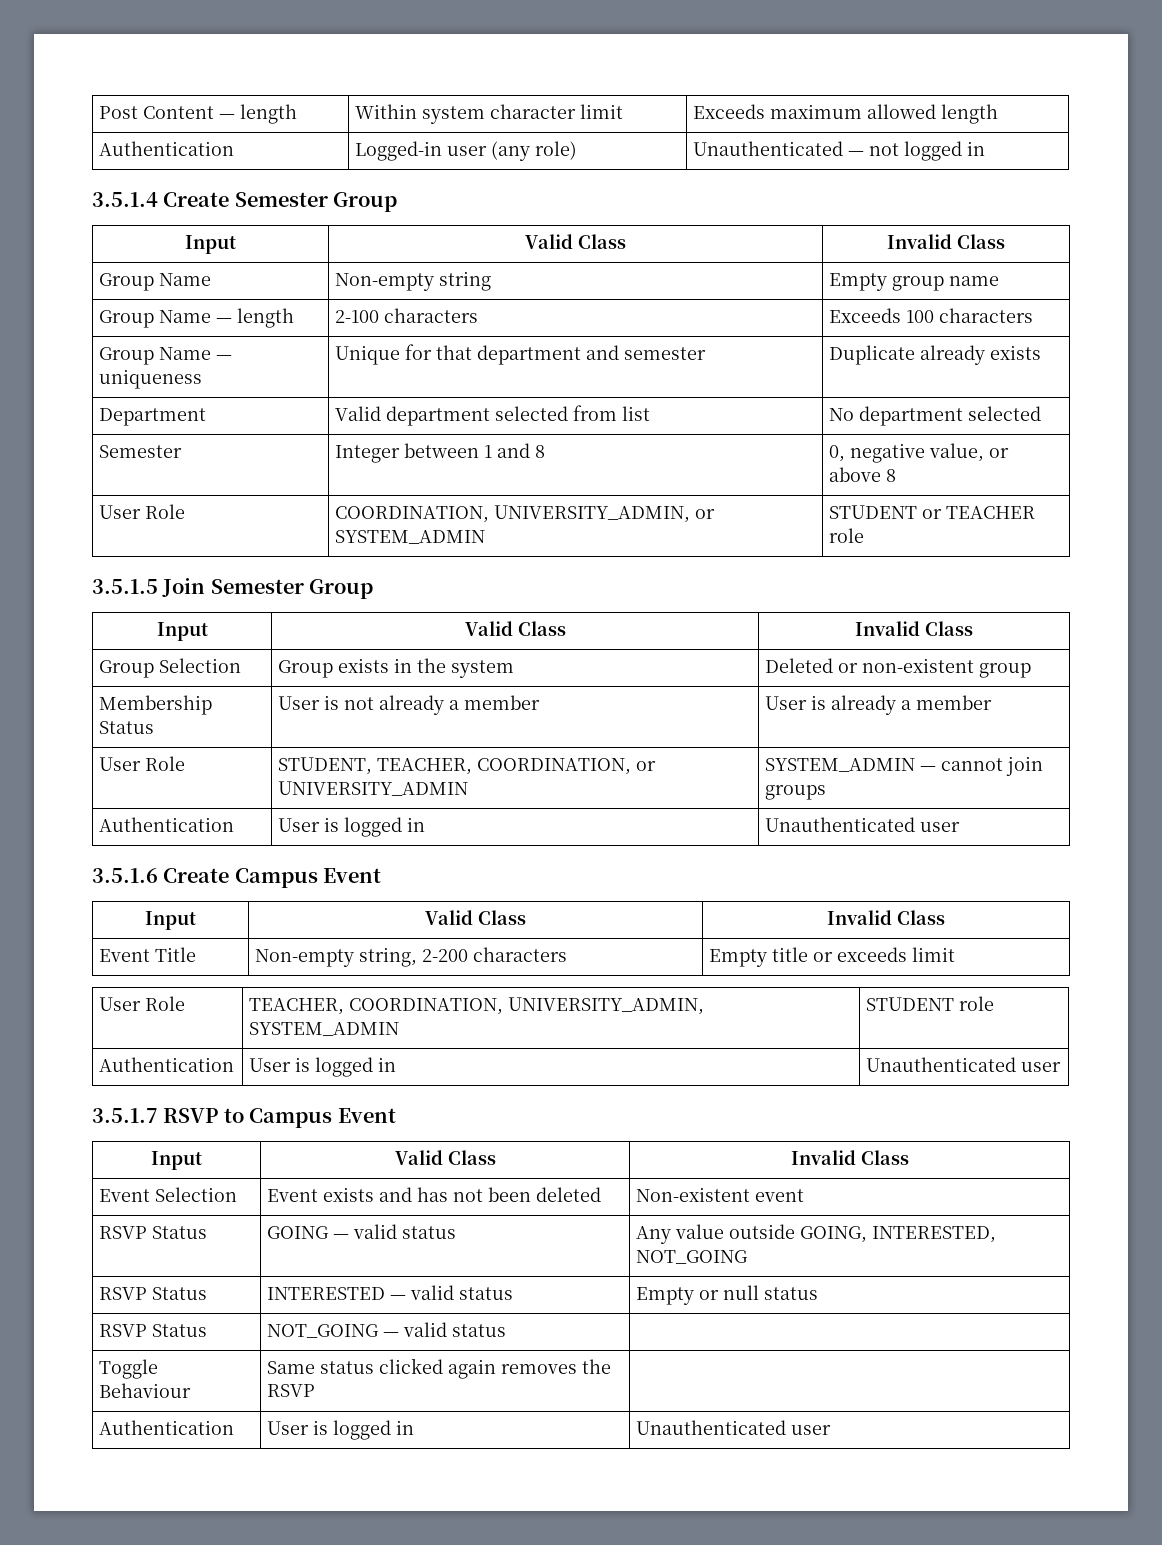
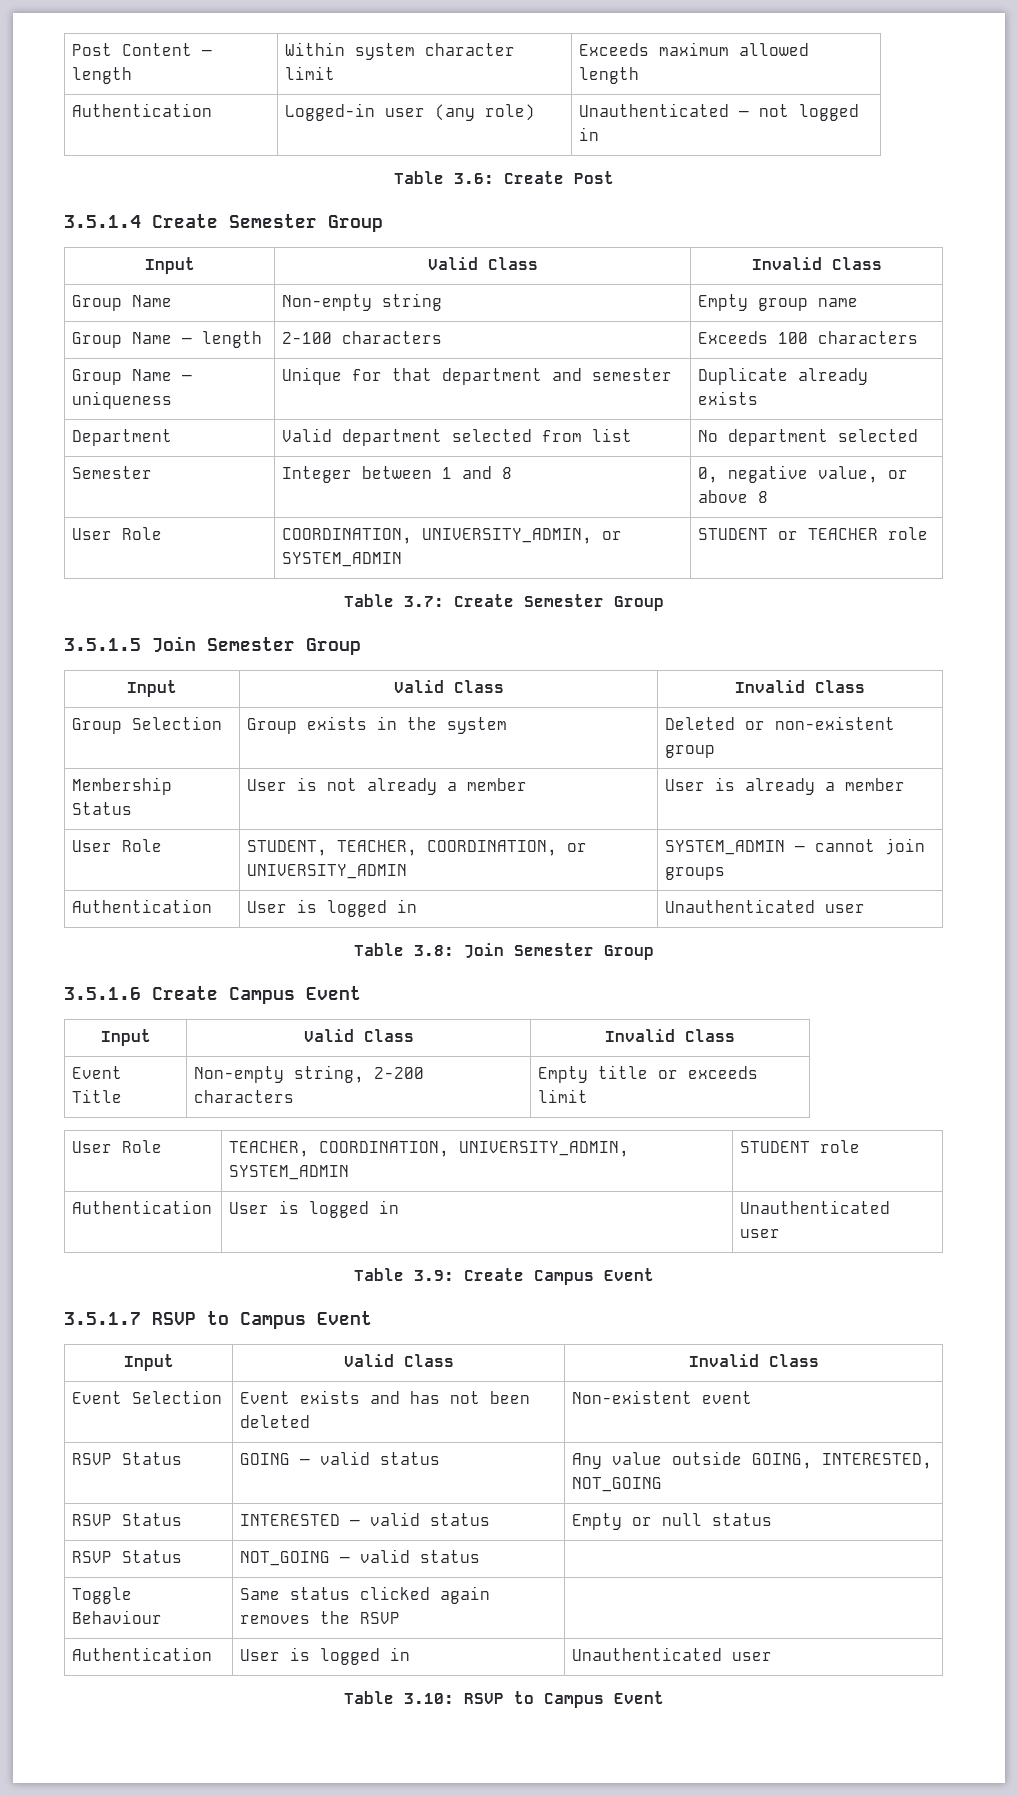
(986, 148) none -> [393,171,614,184] // Table 3.6: Create Post
(865, 535) none -> [343,594,664,611] // Table 3.7: Create Semester Group
(961, 827) none -> [353,943,654,960] // Table 3.8: Join Semester Group
(1062, 1067) none -> [353,1268,654,1285] // Table 3.9: Create Campus Event
(832, 1430) none -> [343,1691,664,1708] // Table 3.10: RSVP to Campus Event

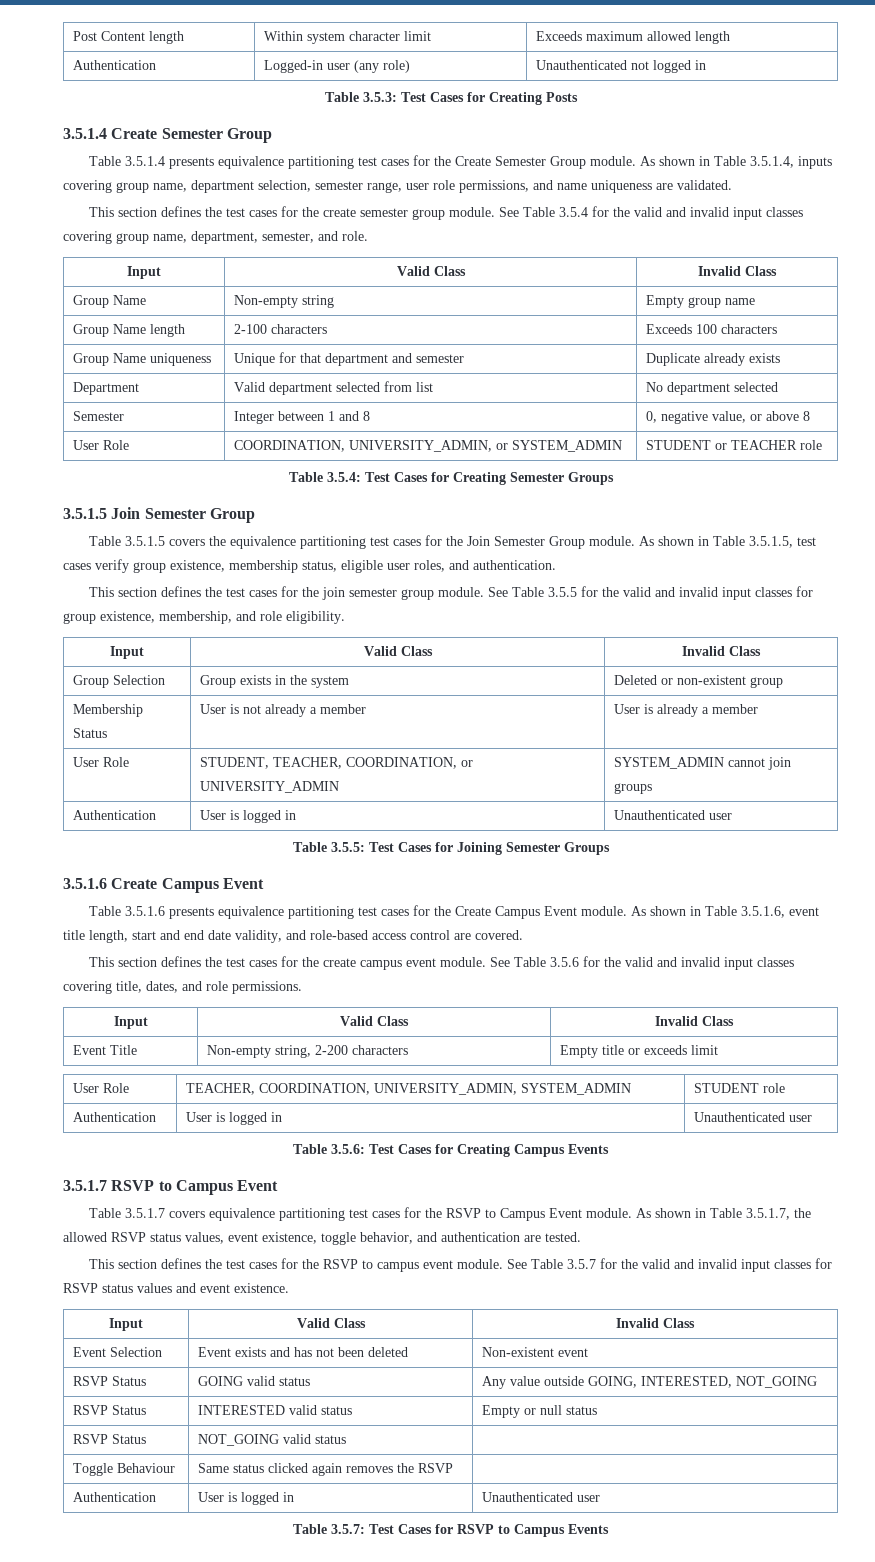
[202,49,213,56] — -> (146, 36) none
[739,110,750,117] — -> (628, 65) none
[453,171,614,184] [64,214,383,232] 3.6: Create Post // 3.5.1.4 Create Semester Group -> [362,92,578,105] [63,128,272,143] [88,155,832,169] [63,180,732,193] [88,206,803,220] [63,231,368,244] 3.5.3: Test Cases for Creating Posts // 3.5.1.4 Create Semester Group // Table 3.5.1.4 presents equivalence partitioning test cases for the Create Semester Group module. As shown in Table 3.5.1.4, inputs covering group name, department selection, semester range, user role permissions, and name uniqueness are validated. // This section defines the test cases for the create semester group module. See Table 3.5.4 for the valid and invalid input classes covering group name, department, semester, and role.
[182,337,193,344] — -> (147, 329) none
[182,374,193,381] — -> (147, 358) none
[403,594,664,611] [64,636,361,655] 3.7: Create Semester Group // 3.5.1.5 Join Semester Group -> [326,472,614,485] [63,507,255,523] [88,535,816,549] [63,559,556,573] [88,586,813,600] [63,611,345,624] 3.5.4: Test Cases for Creating Semester Groups // 3.5.1.5 Join Semester Group // Table 3.5.1.5 covers the equivalence partitioning test cases for the Join Semester Group module. As shown in Table 3.5.1.5, test cases verify group existence, membership status, eligible user roles, and authentication. // This section defines the test cases for the join semester group module. See Table 3.5.5 for the valid and invalid input classes for group existence, membership, and role eligibility.
[795,845,806,852] — -> (725, 763) none
[413,943,654,960] [64,986,361,1004] 3.8: Join Semester Group // 3.5.1.6 Create Campus Event -> [330,842,610,855] [63,878,264,893] [88,905,819,919] [63,930,523,943] [88,956,794,970] [63,981,302,994] 3.5.5: Test Cases for Joining Semester Groups // 3.5.1.6 Create Campus Event // Table 3.5.1.6 presents equivalence partitioning test cases for the Create Campus Event module. As shown in Table 3.5.1.6, event title length, start and end date validity, and role-based access control are covered. // This section defines the test cases for the create campus event module. See Table 3.5.6 for the valid and invalid input classes covering title, dates, and role permissions.
[413,1268,654,1285] 3.9: Create Campus Event -> [331,1144,609,1157] 3.5.6: Test Cases for Creating Campus Events
(372, 1318) none -> [88,1207,811,1221] [63,1232,581,1245] [88,1258,832,1272] [63,1283,289,1293] // Table 3.5.1.7 covers equivalence partitioning test cases for the RSVP to Campus Event module. As shown in Table 3.5.1.7, the allowed RSVP status values, event existence, toggle behavior, and authentication are tested. // This section defines the test cases for the RSVP to campus event module. See Table 3.5.7 for the valid and invalid input classes for RSVP status values and event existence.
[300,1458,311,1465] — -> (244, 1381) none
[350,1519,361,1526] — -> (286, 1410) none
[340,1556,351,1563] — -> (280, 1440) none
[403,1691,664,1708] 3.10: RSVP to Campus Event -> [331,1524,609,1537] 3.5.7: Test Cases for RSVP to Campus Events

